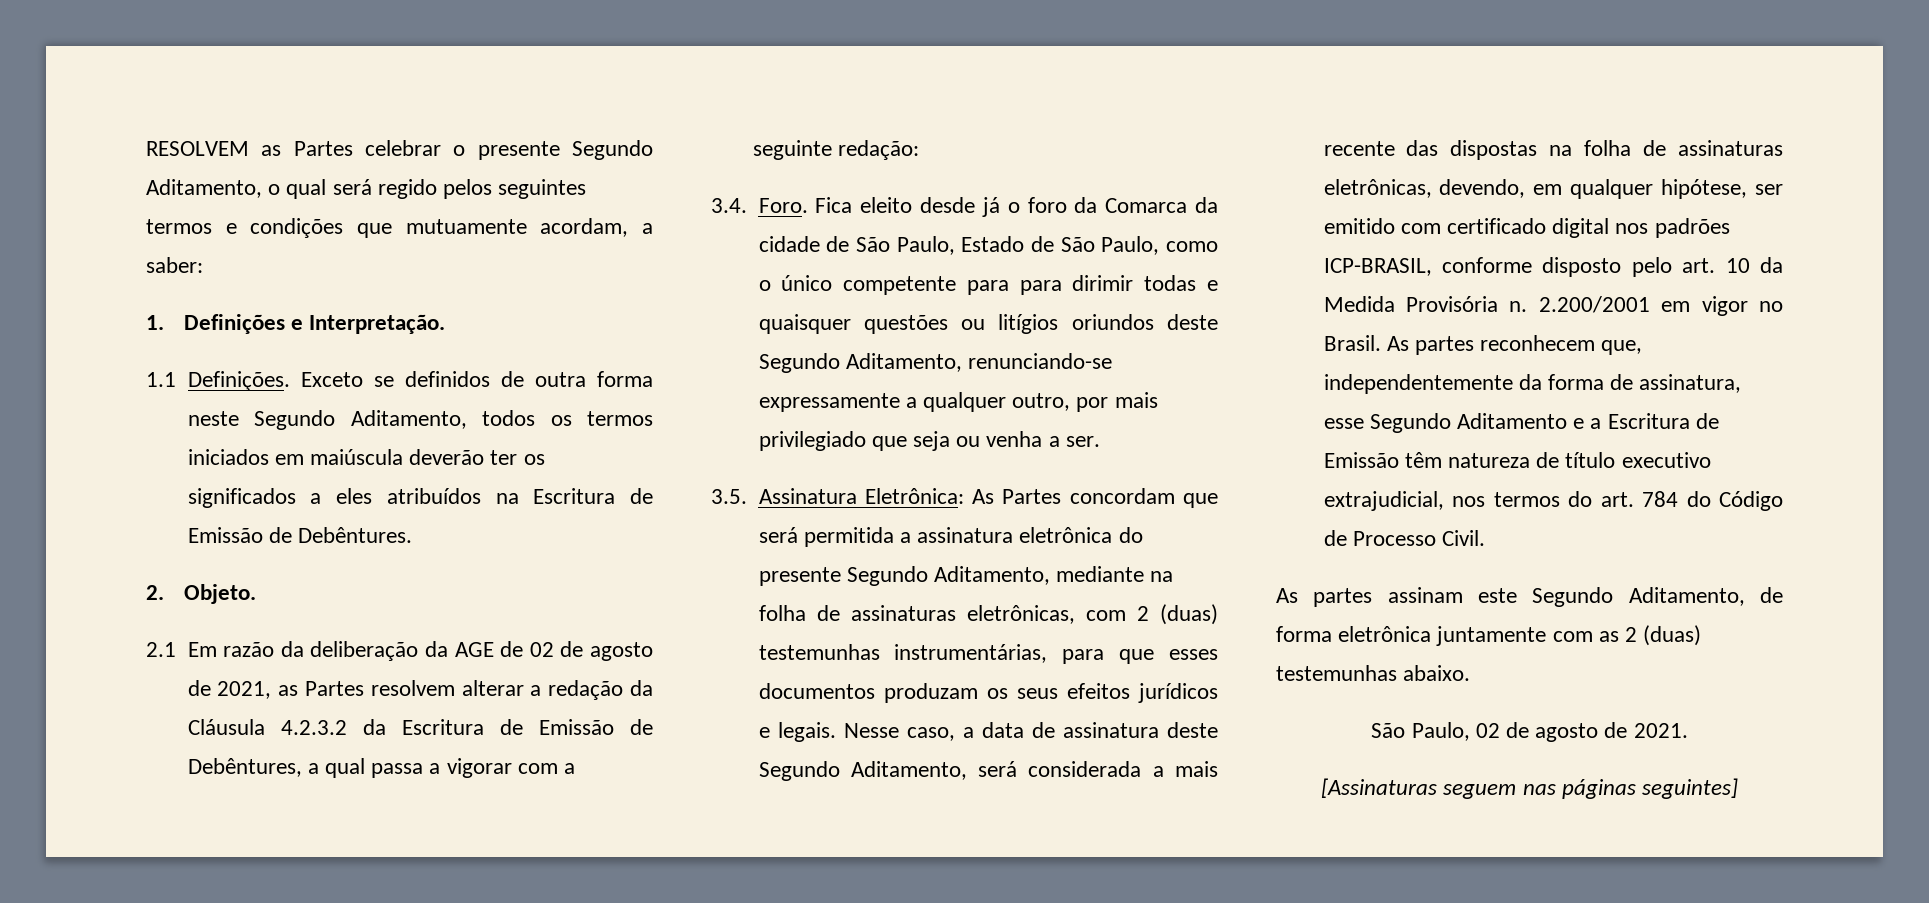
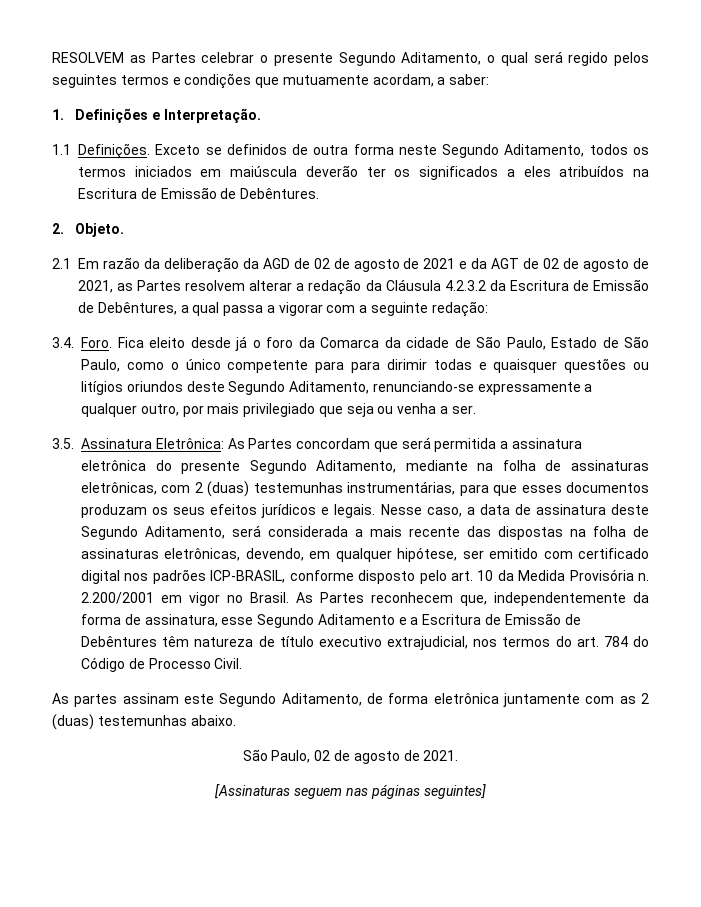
[454,642,494,657] AGE -> [262,258,520,272] AGD de 02 de agosto de 2021 e da AGT
[1414,336,1474,355] partes -> [320,592,364,603] Partes
(1399, 460) none -> [564,614,581,625] [81,636,157,647] de Debêntures

